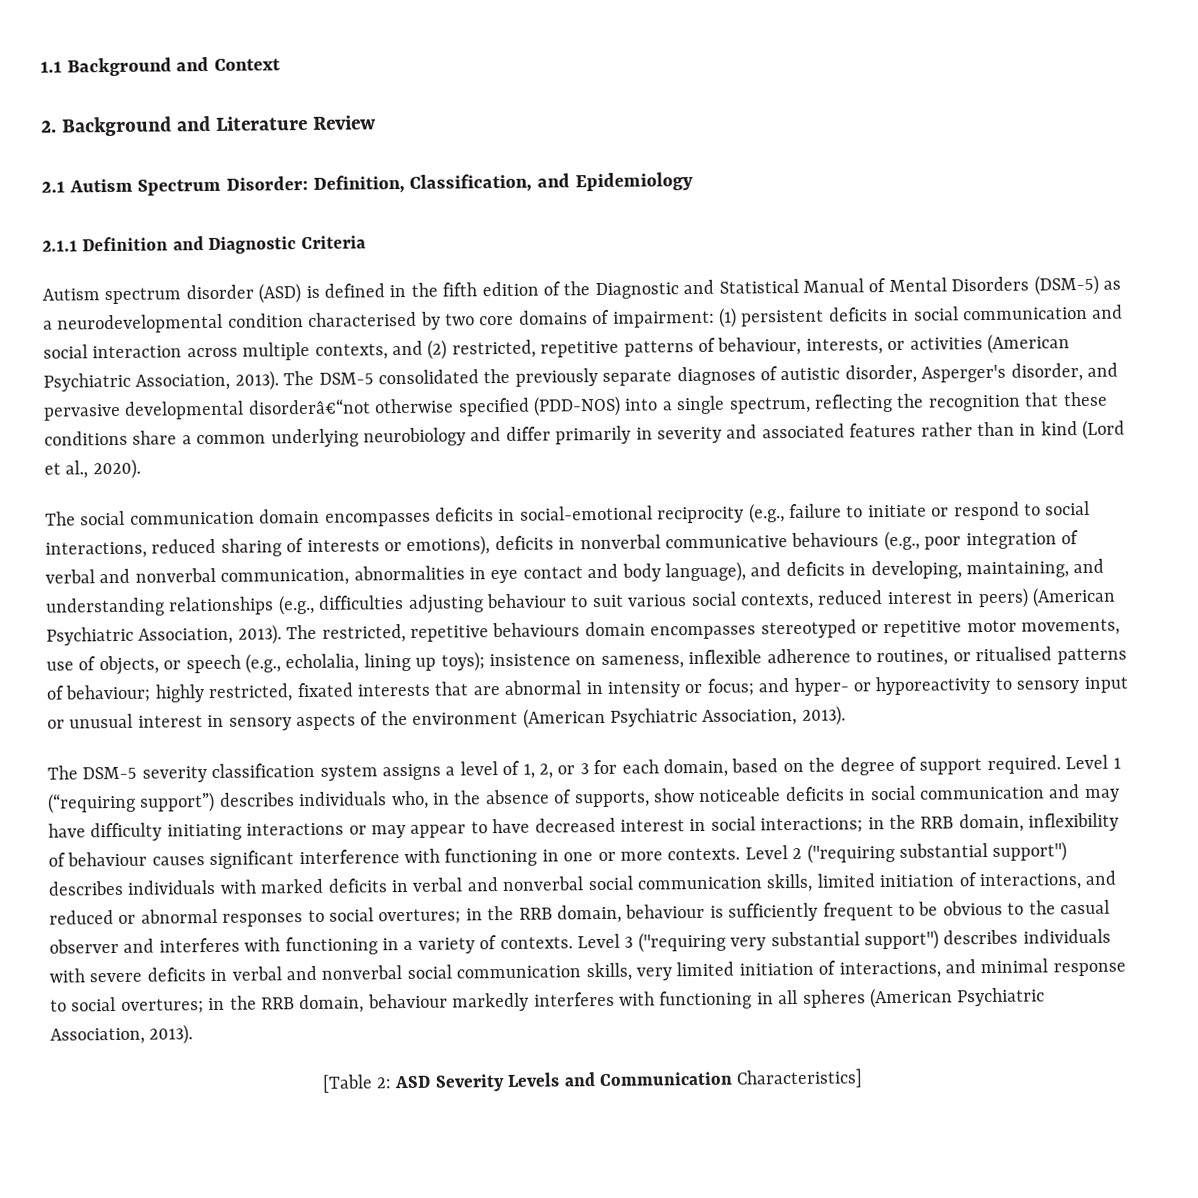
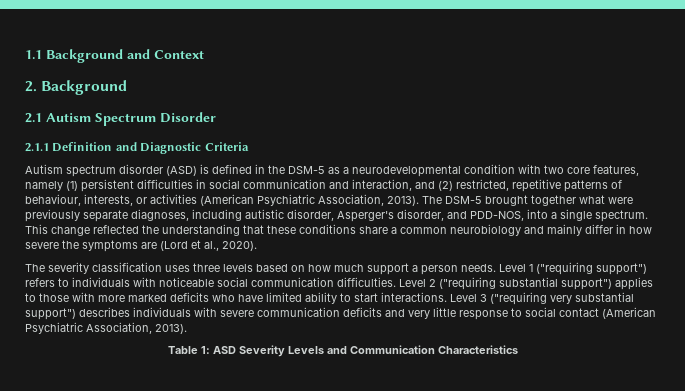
[176,115,376,132] and Literature Review -> (128, 87) none
[226,172,693,194] Disorder: Definition, Classification, and Epidemiology -> [160,112,216,123] Disorder
[442,274,1121,300] [43,309,715,334] fifth edition of the Diagnostic and Statistical Manual of Mental Disorders (DSM-5) as a neurodevelopmental condition characterised by two core domains of impairment: -> [288,164,639,177] [25,181,63,191] DSM-5 as a neurodevelopmental condition with two core features, namely
[828,304,1124,322] [43,341,388,361] deficits in social communication and social interaction across multiple contexts, -> [137,179,412,191] difficulties in social communication and interaction,
[378,366,778,387] consolidated the previously separate diagnoses of -> [485,195,633,206] [25,209,242,222] brought together what were previously separate diagnoses, including
[43,393,1021,421] pervasive developmental disorderâ€“not otherwise specified (PDD-NOS) into a single spectrum, reflecting the recognition -> [470,209,648,222] [25,224,240,236] PDD-NOS, into a single spectrum. This change reflected the understanding
[270,428,359,448] underlying -> (447, 230) none
[505,421,1078,445] differ primarily in severity and associated features rather than in kind -> [547,224,652,236] [25,240,157,252] mainly differ in how severe the symptoms are
[80,500,1091,527] [45,530,1079,559] [45,558,1105,586] [45,586,1116,617] [46,618,1121,646] [46,646,1127,676] [46,675,1128,703] [47,705,846,731] [47,754,1121,783] [47,784,1120,814] [48,812,1120,842] [48,847,741,870] social communication domain encompasses deficits in social-emotional reciprocity (e.g., failure to initiate or respond to social interactions, reduced sharing of interests or emotions), deficits in nonverbal communicative behaviours (e.g., poor integration of verbal and nonverbal communication, abnormalities in eye contact and body language), and deficits in developing, maintaining, and understanding relationships (e.g., difficulties adjusting behaviour to suit various social contexts, reduced interest in peers) (American Psychiatric Association, 2013). The restricted, repetitive behaviours domain encompasses stereotyped or repetitive motor movements, use of objects, or speech (e.g., echolalia, lining up toys); insistence on sameness, inflexible adherence to routines, or ritualised patterns of behaviour; highly restricted, fixated interests that are abnormal in intensity or focus; and hyper- or hyporeactivity to sensory input or unusual interest in sensory aspects of the environment (American Psychiatric Association, 2013). // The DSM-5 severity classification system assigns a level of 1, 2, or 3 for each domain, based on the degree of support required. Level 1 (“requiring support”) describes individuals who, in the absence of supports, show noticeable deficits in social communication and may have difficulty initiating interactions or may appear to have decreased interest in social interactions; in the RRB domain, inflexibility of behaviour causes significant interference with functioning in one or more contexts. -> [48,262,647,275] [25,277,396,287] severity classification uses three levels based on how much support a person needs. Level 1 ("requiring support") refers to individuals with noticeable social communication difficulties.
[48,870,1117,896] [49,899,1110,927] [49,935,573,956] describes individuals with marked deficits in verbal and nonverbal social communication skills, limited initiation of interactions, and reduced or abnormal responses to social overtures; in the RRB domain, behaviour is sufficiently frequent to be obvious to the casual observer and interferes with functioning in a variety of contexts. -> [615,277,653,290] [25,292,447,304] applies to those with more marked deficits who have limited ability to start interactions.
[146,958,1126,982] [50,987,1046,1014] [50,1024,194,1045] [321,1074,392,1093] deficits in verbal and nonverbal social communication skills, very limited initiation of interactions, and minimal response to social overtures; in the RRB domain, behaviour markedly interferes with functioning in all spheres (American Psychiatric Association, 2013). // [Table 2: -> [257,307,656,320] [25,322,187,334] [167,346,210,354] communication deficits and very little response to social contact (American Psychiatric Association, 2013). // Table 1:
[736,1068,864,1089] Characteristics] -> [437,345,518,354] Characteristics

